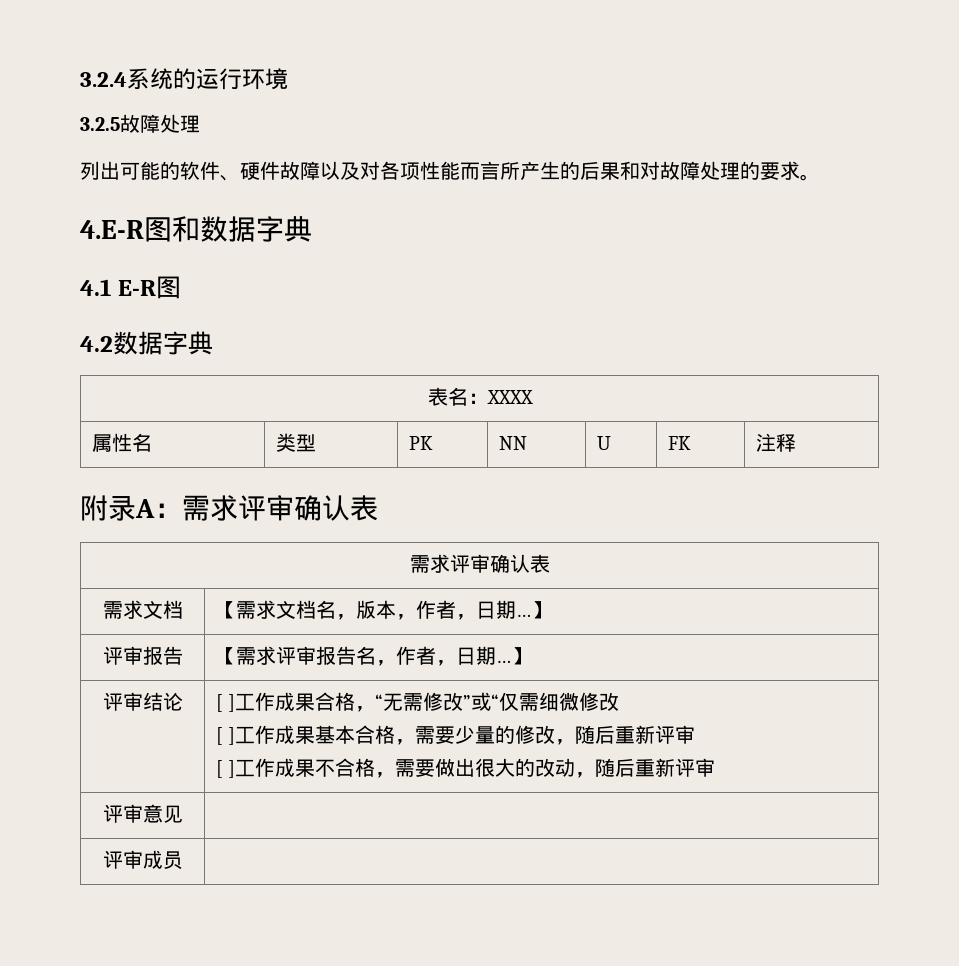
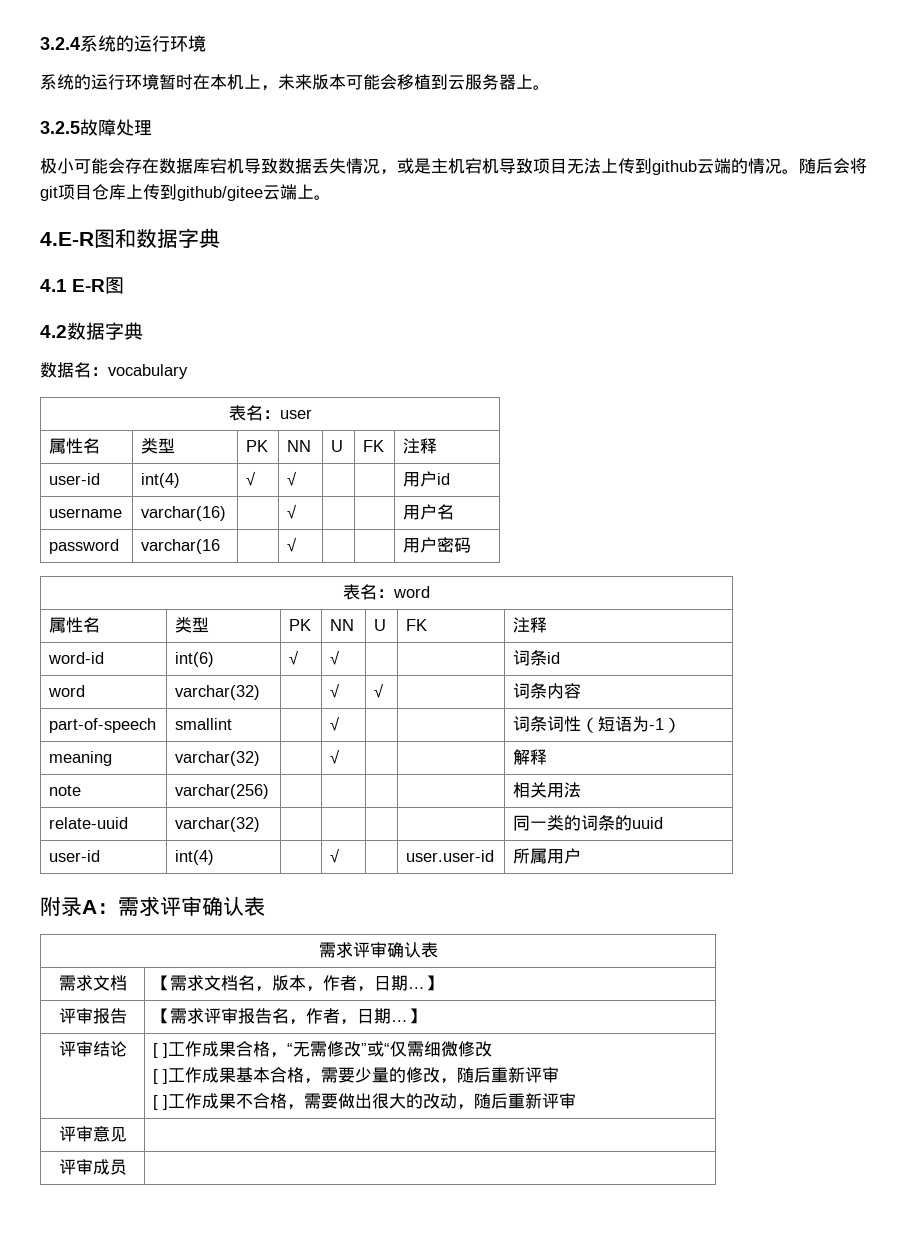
[80,114,200,133] [80,161,800,181] 3.2.5故障处理 // 列出可能的软件、硬件故障以及对各项性能而言所产生的后果和对故障处理的要求 -> [40,74,550,91] [40,119,152,136] [40,158,867,175] [40,184,314,201] 系统的运行环境暂时在本机上，未来版本可能会移植到云服务器上。 // 3.2.5故障处理 // 极小可能会存在数据库宕机导致数据丢失情况，或是主机宕机导致项目无法上传到github云端的情况。随后会将git项目仓库上传到github/gitee云端上
[427,387,533,406] [91,433,152,452] [275,433,316,452] [408,436,433,450] [498,436,527,450] [596,436,611,450] [667,436,691,450] [755,433,796,452] // 表名：XXXX // 属性名 | 类型 | PK | NN | U | FK | 注释 -> [40,362,188,379] [228,405,312,421] [49,438,101,454] [141,438,176,454] [246,440,269,452] [287,440,312,452] [331,440,344,452] [363,440,385,452] [403,438,438,454] [49,473,101,485] [141,473,181,488] [246,471,257,486] [287,471,298,486] [403,471,451,487] [49,508,123,518] [141,506,227,521] [287,504,298,519] [403,504,455,520] [49,539,120,554] [141,539,221,554] [287,537,298,552] [403,537,472,553] [343,584,430,600] [49,617,101,633] [175,617,210,633] [289,619,312,631] [330,619,355,631] [374,619,387,631] [406,619,428,631] [513,617,548,633] [48,652,105,664] [175,652,215,667] [289,650,300,665] [330,650,341,665] [513,650,561,666] [48,685,86,697] [175,685,261,700] [330,683,341,698] [374,683,385,698] [513,683,582,699] [49,718,157,733] [175,718,233,730] [330,716,341,731] [513,716,682,733] [49,751,113,766] [175,751,261,766] [330,749,341,764] [513,749,548,765] [49,785,82,796] [175,784,270,799] [513,782,582,798] [49,817,129,829] [175,817,261,832] [513,815,664,831] [49,850,101,862] [175,850,215,865] [330,848,341,863] [406,850,495,862] [513,848,582,864] // 数据名：vocabulary // 表名：user // 属性名 | 类型 | PK | NN | U | FK | 注释 // user-id | int(4) | √ | √ | | | 用户id // username | varchar(16) | | √ | | | 用户名 // password | varchar(16 | | √ | | | 用户密码 // 表名：word // 属性名 | 类型 | PK | NN | U | FK | 注释 // word-id | int(6) | √ | √ | | | 词条id // word | varchar(32) | | √ | √ | | 词条内容 // part-of-speech | smallint | | √ | | | 词条词性（短语为-1） // meaning | varchar(32) | | √ | | | 解释 // note | varchar(256) | | | | | 相关用法 // relate-uuid | varchar(32) | | | | | 同一类的词条的uuid // user-id | int(4) | | √ | | user.user-id | 所属用户

